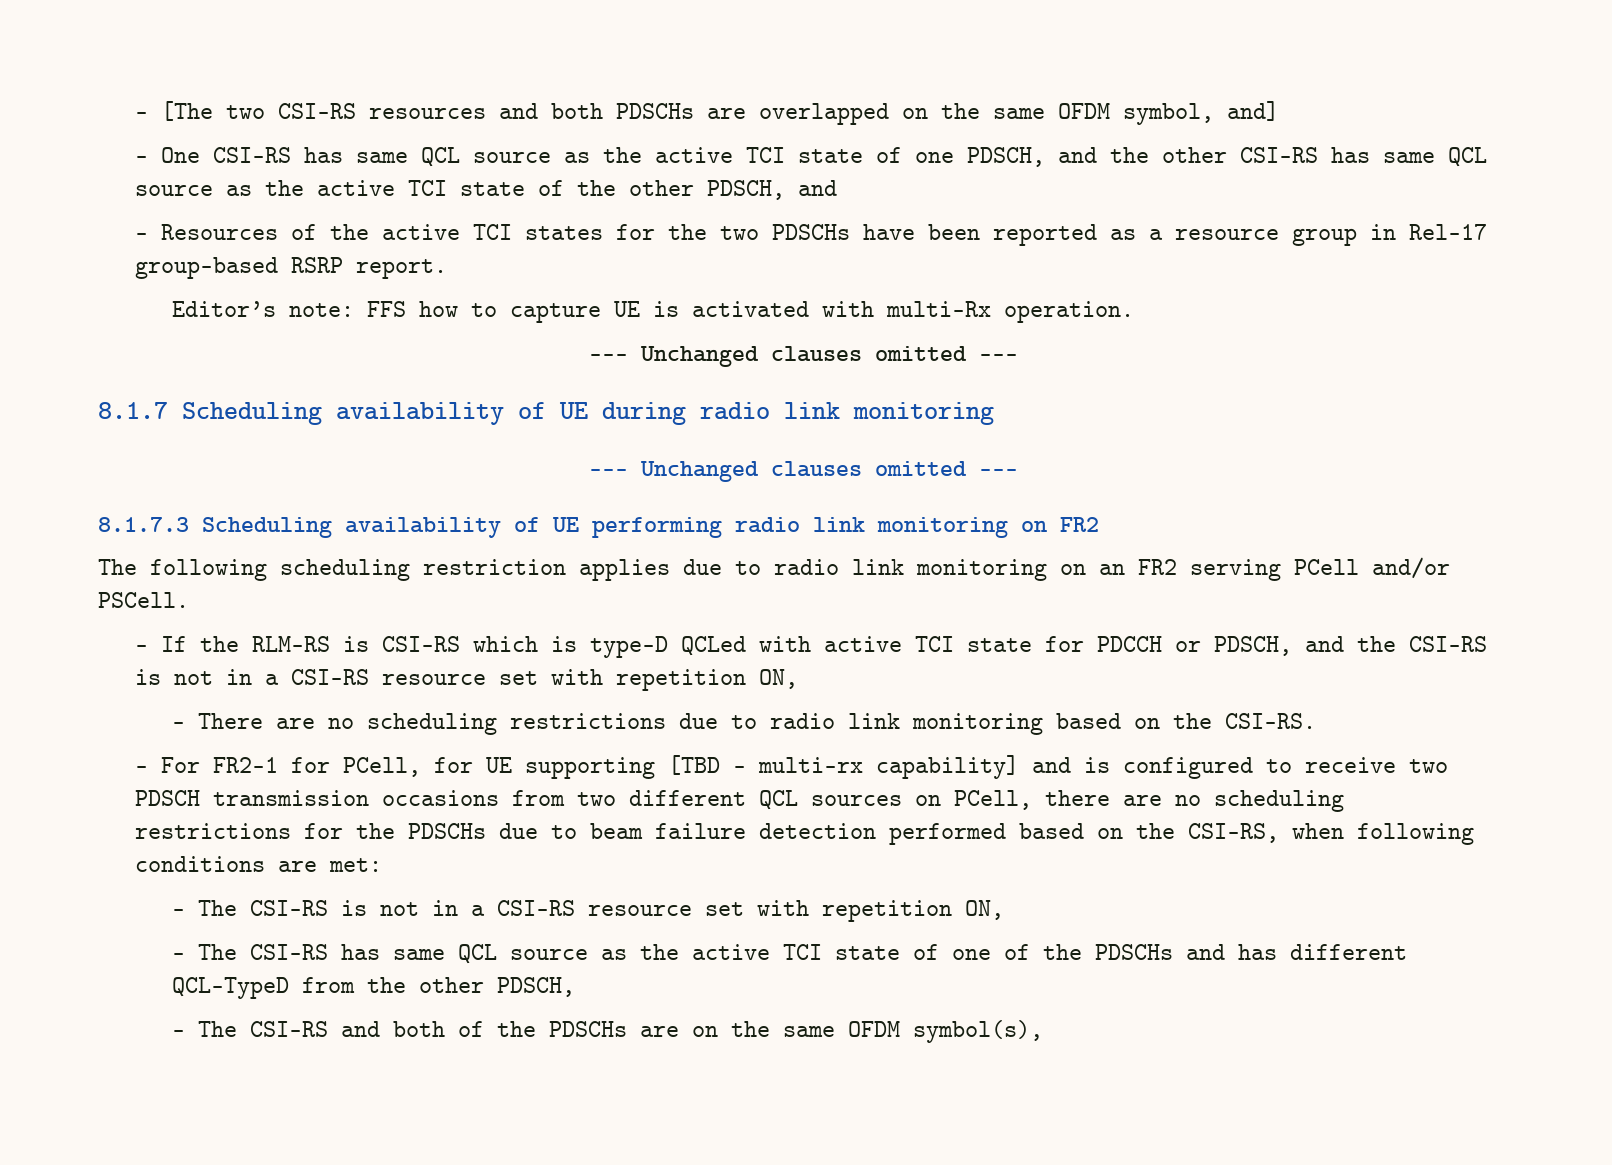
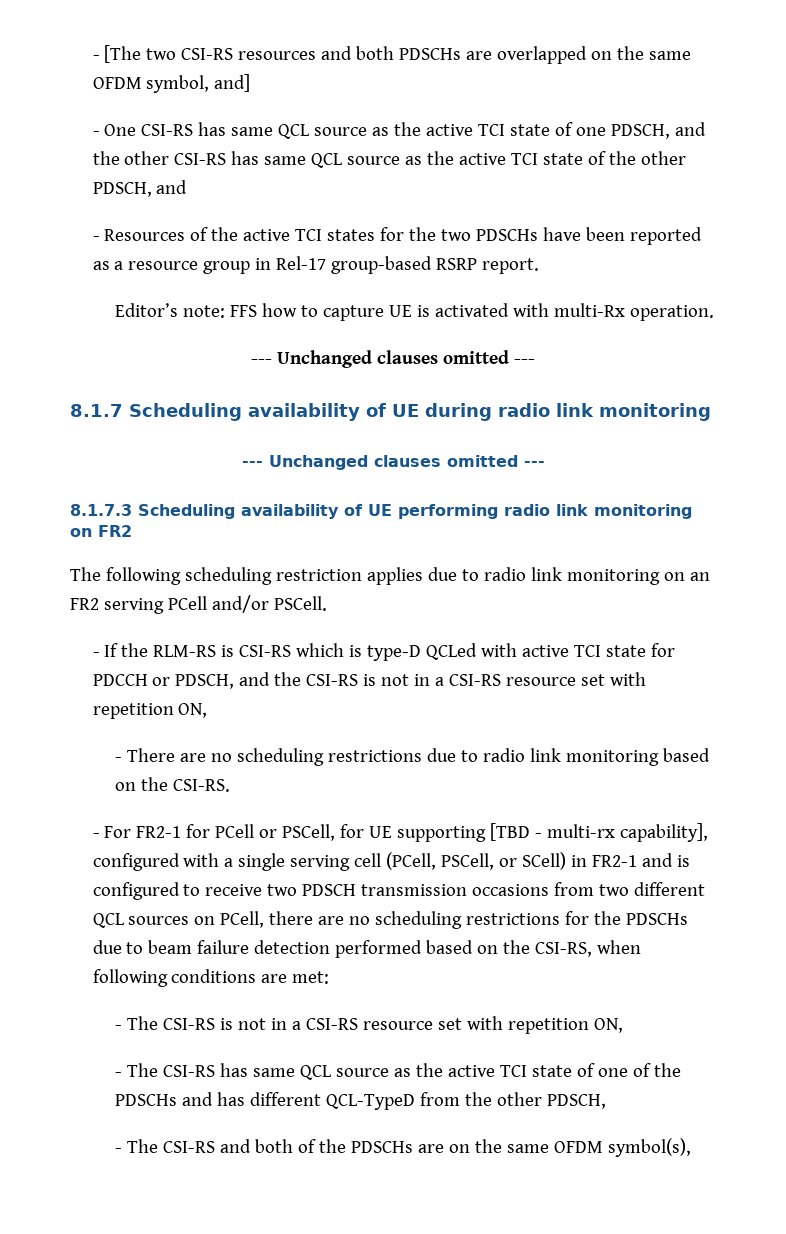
[342,757,421,777] PCell, -> [215,824,336,841] PCell or PSCell,
[875,755,1019,779] capability] -> [620,823,709,842] [92,852,638,871] capability], configured with a single serving cell (PCell, PSCell, or SCell) in FR2-1

